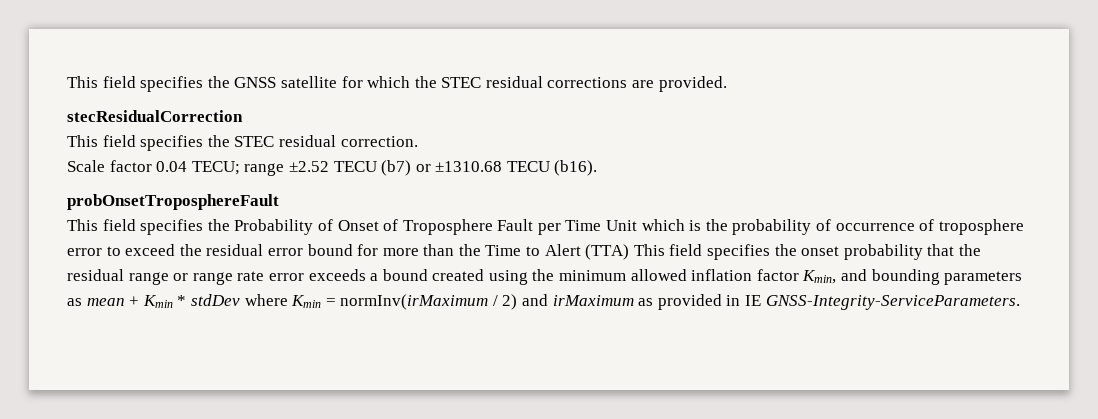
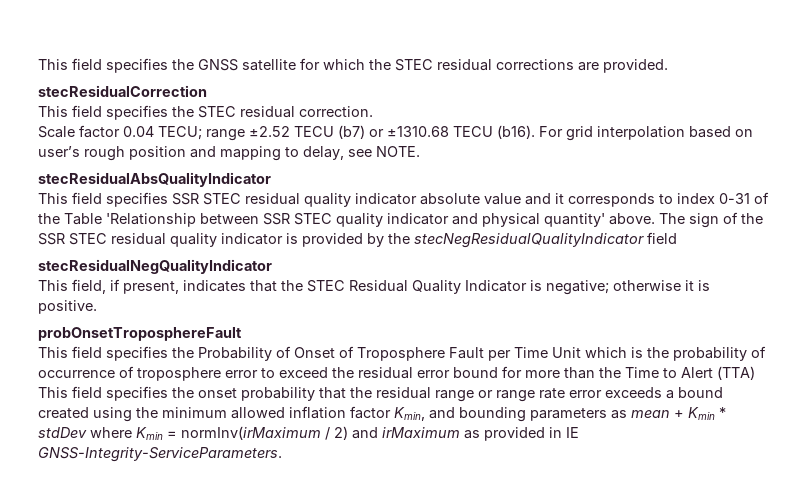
(598, 168) none -> [539,126,753,141] [38,146,420,161] [38,172,271,187] [38,192,769,207] [38,212,763,228] [38,232,677,248] [38,259,272,274] [38,279,710,295] [38,300,97,314] For grid interpolation based on user’s rough position and mapping to delay, see NOTE. // stecResidualAbsQualityIndicator // This field specifies SSR STEC residual quality indicator absolute value and it corresponds to index 0-31 of the Table 'Relationship between SSR STEC quality indicator and physical quantity' above. The sign of the SSR STEC residual quality indicator is provided by the stecNegResidualQualityIndicator field // stecResidualNegQualityIndicator // This field, if present, indicates that the STEC Residual Quality Indicator is negative; otherwise it is positive.

